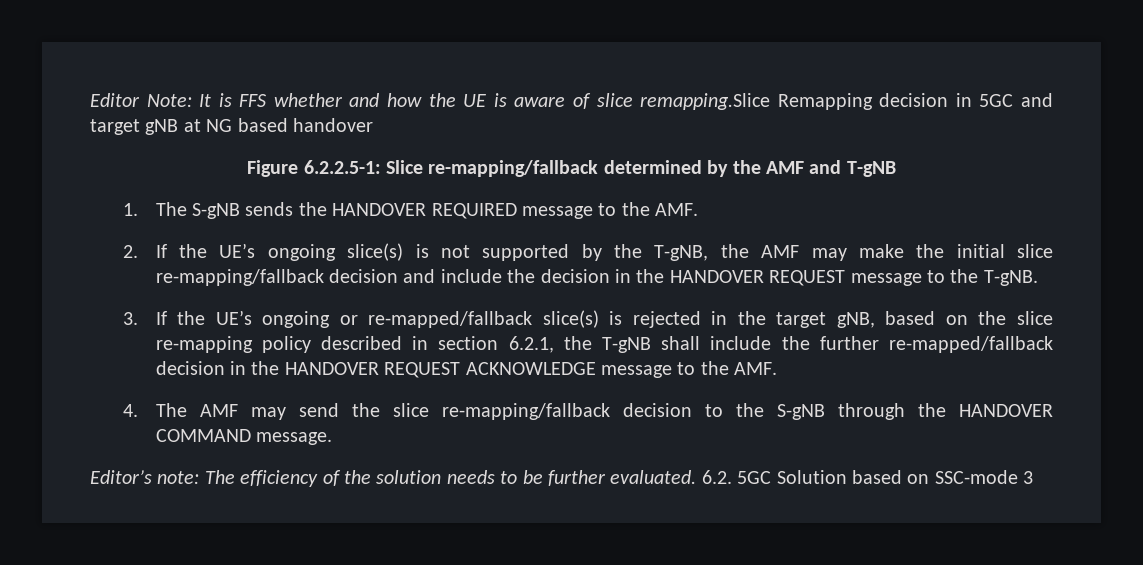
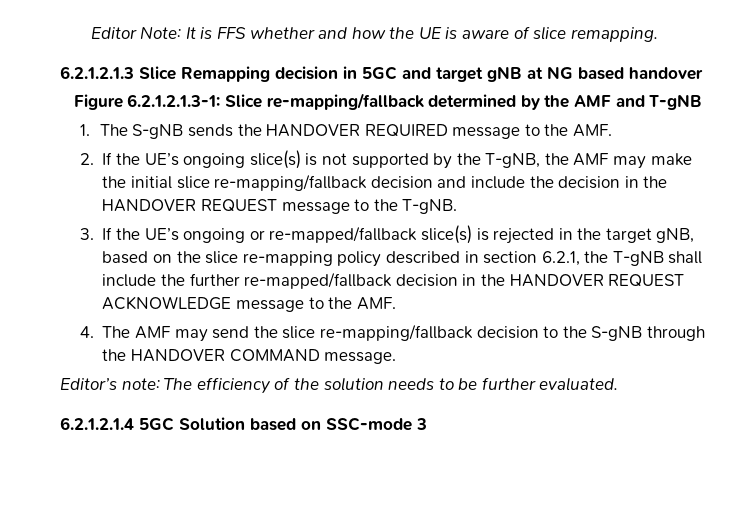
[640,93,771,110] remapping.Slice -> [570,27,658,42] [60,66,176,80] remapping. // 6.2.1.2.1.3 Slice
[303,160,381,174] 6.2.2.5-1: -> [127,94,221,107] 6.2.1.2.1.3-1:
[701,470,732,484] 6.2. -> [60,417,134,430] // 6.2.1.2.1.4

